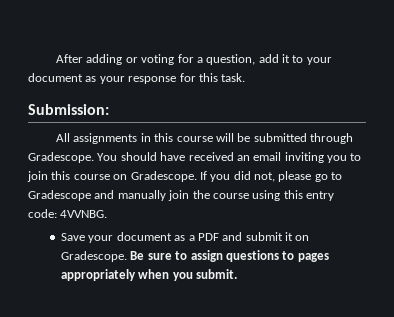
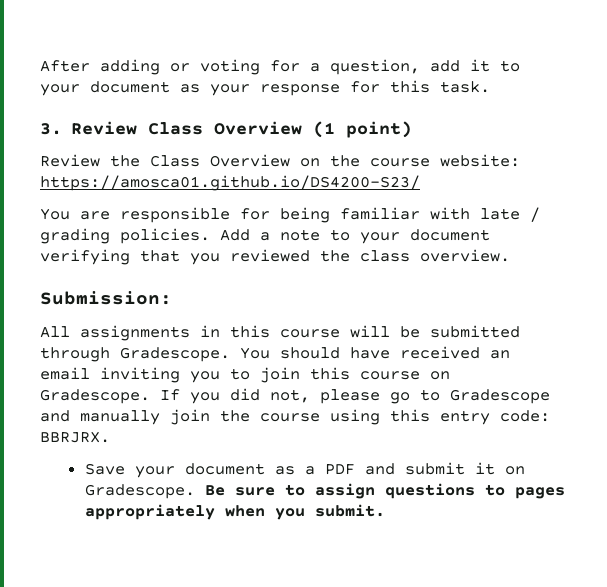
(246, 77) none -> [40,121,412,138] [40,154,520,167] [40,175,420,191] [40,207,540,223] [40,228,490,244] [40,249,510,265] // 3. Review Class Overview (1 point) // Review the Class Overview on the course website: https://amosca01.github.io/DS4200-S23/ // You are responsible for being familiar with late / grading policies. Add a note to your document verifying that you reviewed the class overview.
[60,210,108,218] 4VVNBG. -> [40,431,110,443] BBRJRX.

